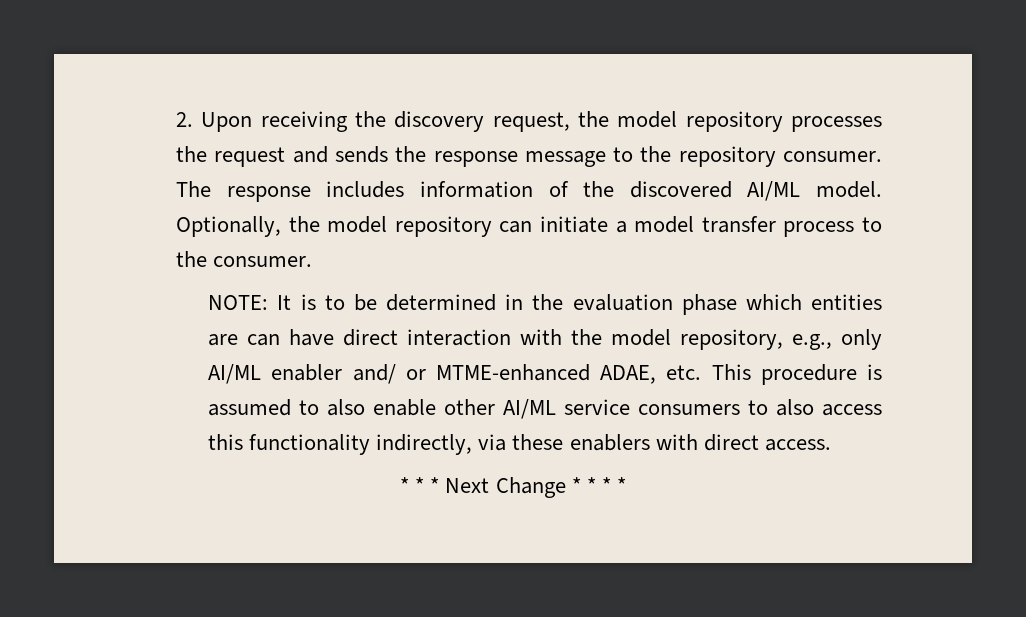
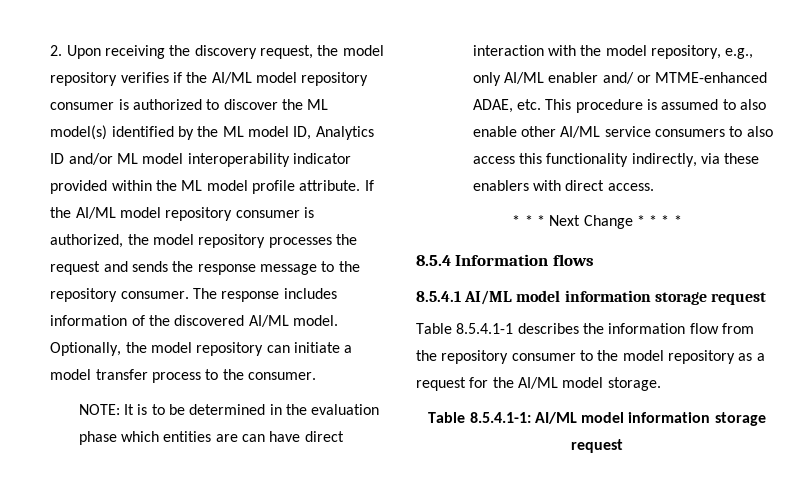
(783, 121) none -> [120,72,369,86] [50,99,329,110] [50,125,374,140] [50,153,351,167] [50,180,374,194] [50,207,314,221] [50,234,266,248] verifies if the AI/ML model repository consumer is authorized to discover the ML model(s) identified by the ML model ID, Analytics ID and/or ML model interoperability indicator provided within the ML model profile attribute. If the AI/ML model repository consumer is authorized, the model repository
(626, 485) none -> [416,254,594,266] [416,290,766,305] [416,323,754,334] [416,350,765,364] [416,377,661,391] [428,412,766,426] [571,439,623,453] // 8.5.4 Information flows // 8.5.4.1 AI/ML model information storage request // Table 8.5.4.1-1 describes the information flow from the repository consumer to the model repository as a request for the AI/ML model storage. // Table 8.5.4.1-1: AI/ML model information storage request

